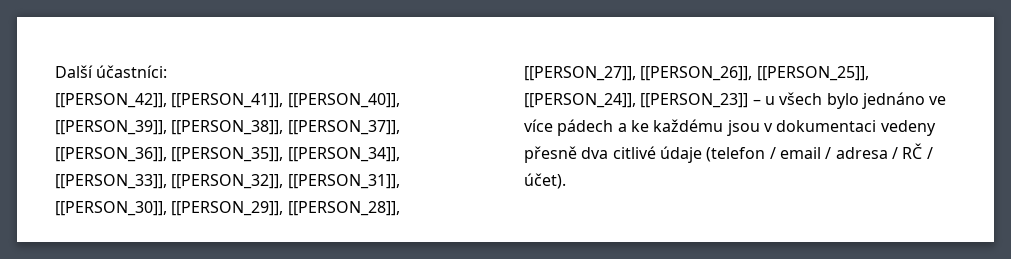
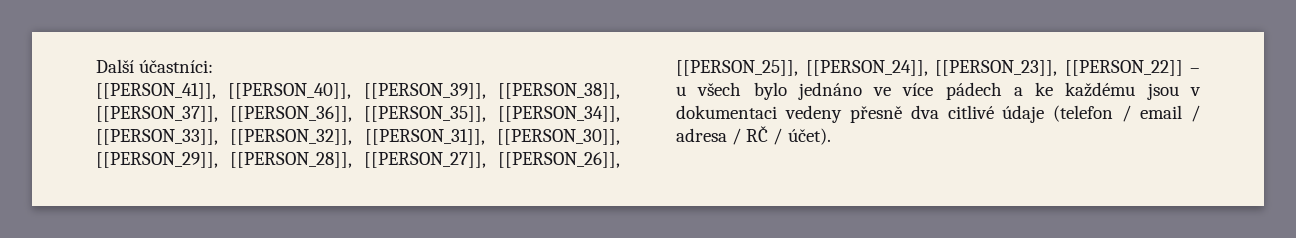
[55,93,167,108] [[PERSON_42]], -> (214, 66) none
[640,93,749,108] [[PERSON_23]] -> [935,60,1183,76] [[PERSON_23]], [[PERSON_22]]

